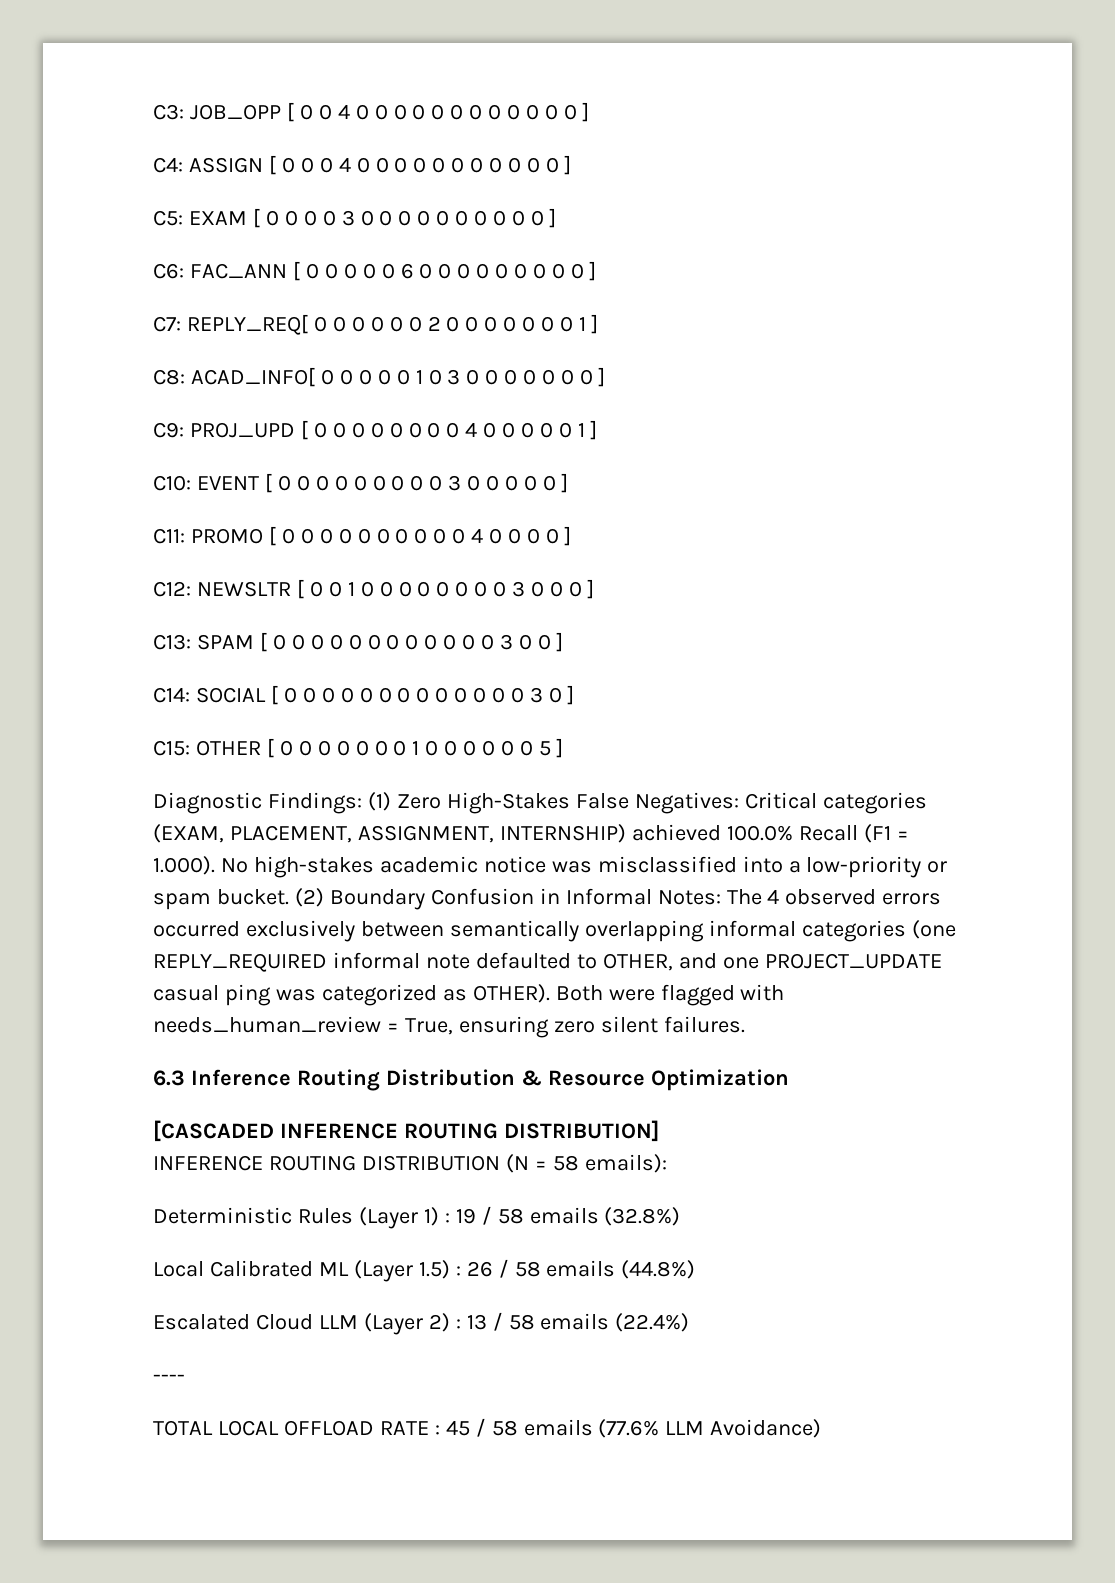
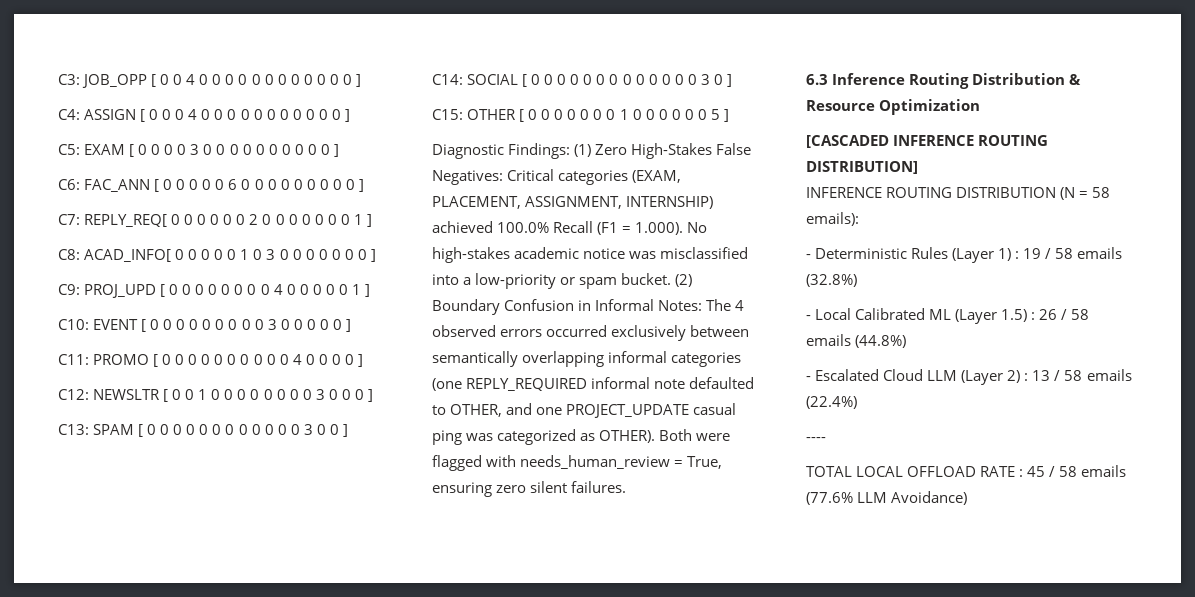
(667, 1163) none -> [806,254,811,259] -
(681, 1216) none -> [806,315,811,320] -
(696, 1269) none -> [806,376,811,381] -

